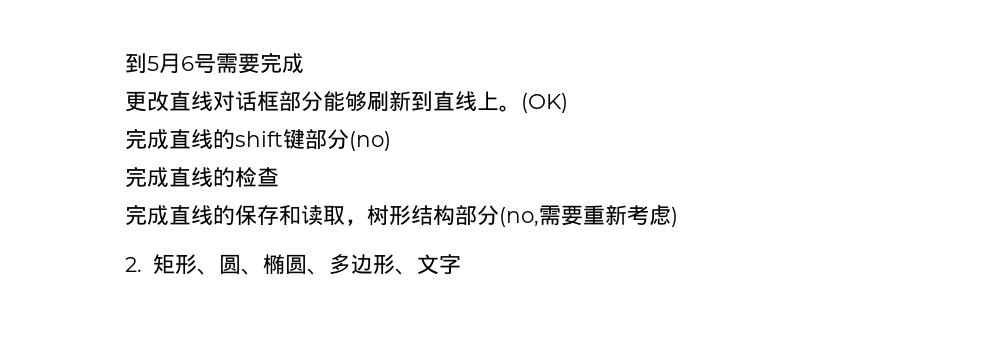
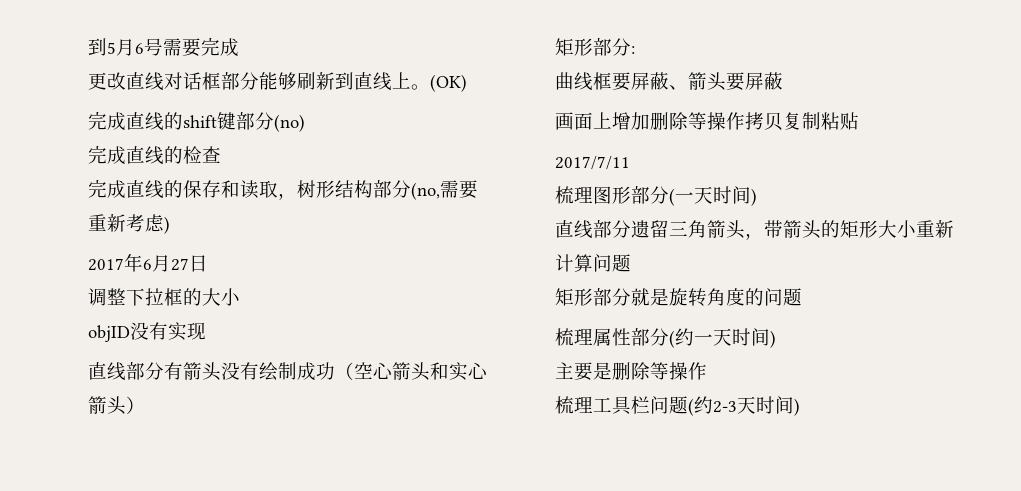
[125,254,461,275] 2.矩形、圆、椭圆、多边形、文字 -> [88,253,209,272] [88,288,241,306] [88,322,207,342] [88,362,489,381] [88,396,146,415] [555,38,636,56] [555,72,784,91] [555,112,860,131] [555,156,631,170] [555,186,758,206] [555,220,955,240] [555,254,632,272] [555,288,803,307] [555,328,777,348] [555,362,708,381] [555,396,801,416] 2017年6月27日 // 调整下拉框的大小 // objID没有实现 // 直线部分有箭头没有绘制成功（空心箭头和实心箭头） // 矩形部分: // 曲线框要屏蔽、箭头要屏蔽 // 画面上增加删除等操作拷贝复制粘贴 // 2017/7/11 // 梳理图形部分(一天时间) // 直线部分遗留三角箭头，带箭头的矩形大小重新计算问题 // 矩形部分就是旋转角度的问题 // 梳理属性部分(约一天时间) // 主要是删除等操作 // 梳理工具栏问题(约2-3天时间)

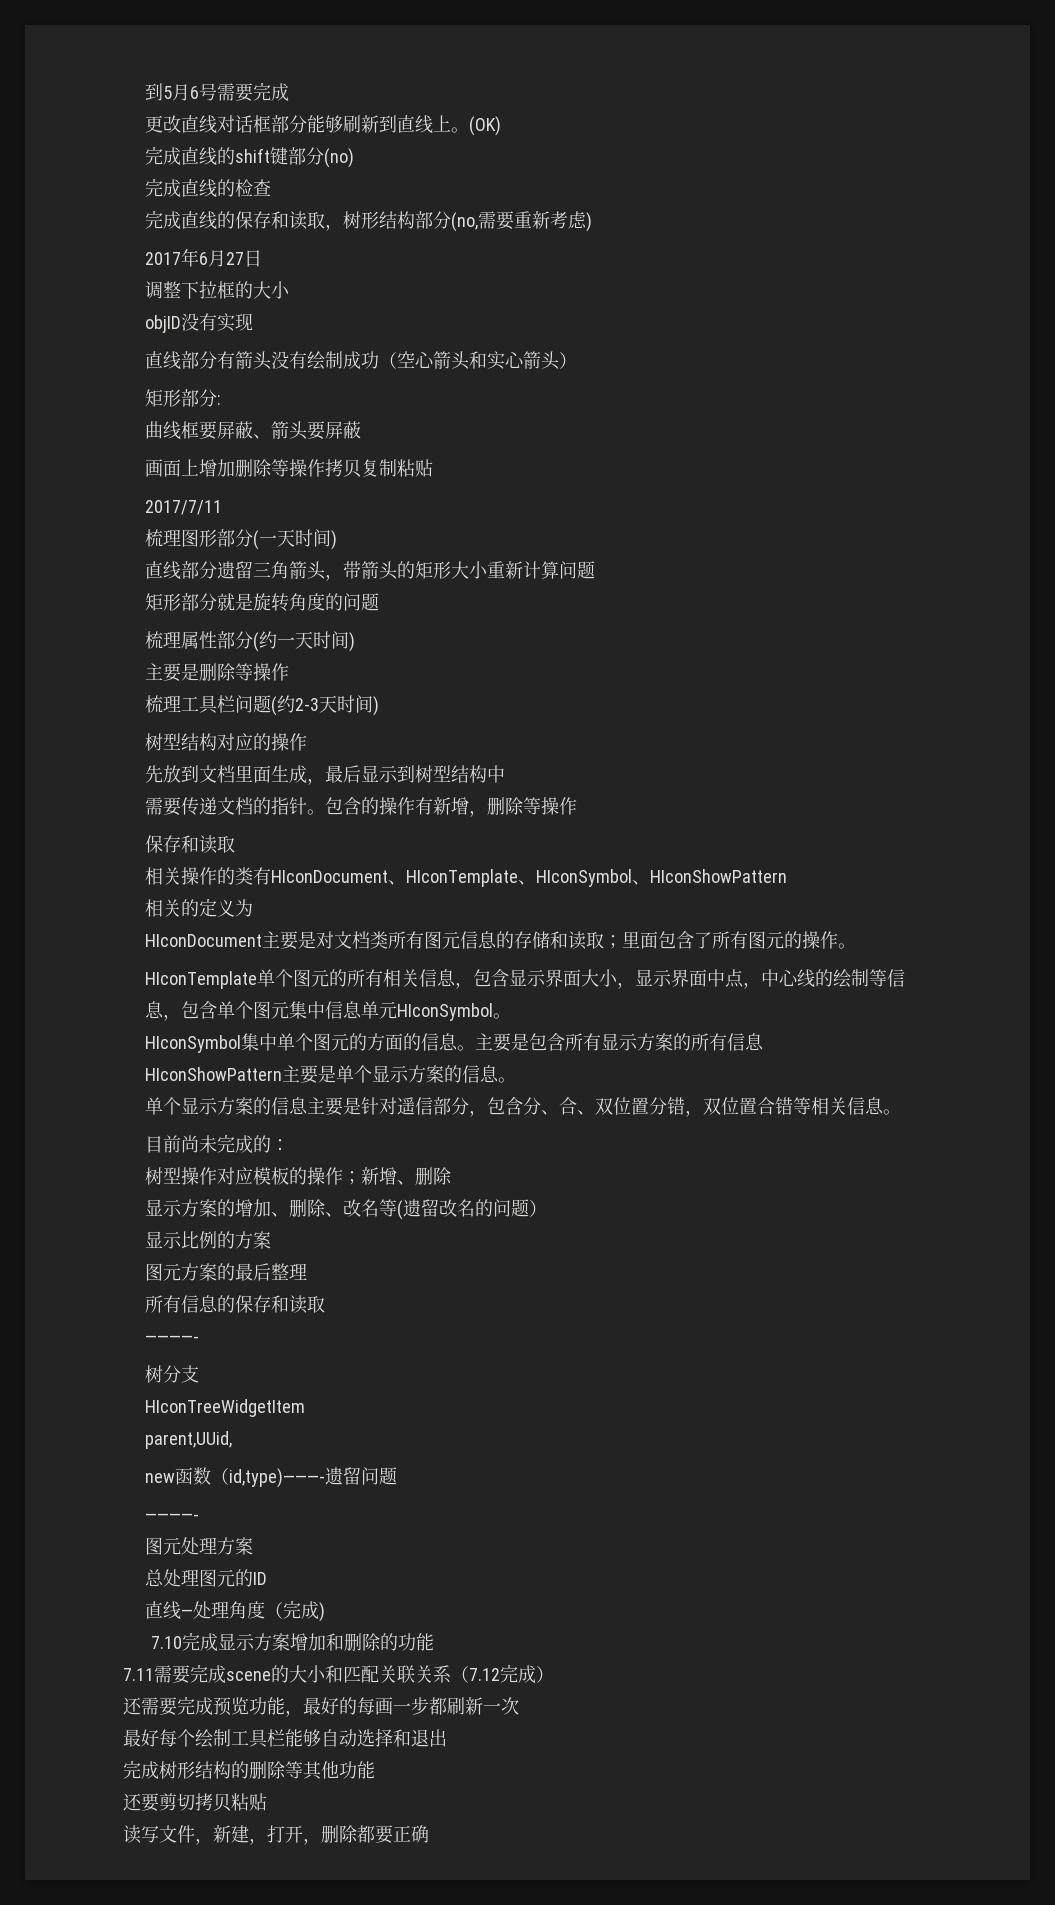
(801, 407) none -> [144,733,307,751] [144,765,505,785] [144,797,577,817] [144,835,235,854] [144,867,787,887] [144,898,253,917] [144,931,856,950] [144,969,905,989] [144,1001,511,1021] [144,1033,764,1053] [144,1065,516,1084] [144,1097,901,1117] [144,1134,289,1153] [144,1167,452,1185] [144,1199,547,1220] [144,1231,271,1249] [144,1263,307,1281] [144,1295,325,1314] [144,1335,199,1343] [144,1365,199,1383] [144,1399,305,1417] [144,1431,232,1449] [144,1467,397,1488] [144,1513,199,1521] [144,1537,253,1555] [144,1569,267,1587] [144,1600,325,1622] [151,1632,435,1651] [123,1664,554,1684] [123,1696,519,1717] [123,1728,447,1748] [123,1760,375,1780] [123,1793,267,1812] [123,1825,429,1845] // 树型结构对应的操作 // 先放到文档里面生成，最后显示到树型结构中 // 需要传递文档的指针。包含的操作有新增，删除等操作 // 保存和读取 // 相关操作的类有HIconDocument、HIconTemplate、HIconSymbol、HIconShowPattern // 相关的定义为 // HIconDocument主要是对文档类所有图元信息的存储和读取；里面包含了所有图元的操作。 // HIconTemplate单个图元的所有相关信息，包含显示界面大小，显示界面中点，中心线的绘制等信息，包含单个图元集中信息单元HIconSymbol。 // HIconSymbol集中单个图元的方面的信息。主要是包含所有显示方案的所有信息 // HIconShowPattern主要是单个显示方案的信息。 // 单个显示方案的信息主要是针对遥信部分，包含分、合、双位置分错，双位置合错等相关信息。 // 目前尚未完成的： // 树型操作对应模板的操作；新增、删除 // 显示方案的增加、删除、改名等(遗留改名的问题） // 显示比例的方案 // 图元方案的最后整理 // 所有信息的保存和读取 // ————- // 树分支 // HIconTreeWidgetItem // parent,UUid, // new函数（id,type)———-遗留问题 // ————- // 图元处理方案 // 总处理图元的ID // 直线—处理角度（完成) // 7.10完成显示方案增加和删除的功能 // 7.11需要完成scene的大小和匹配关联关系（7.12完成） // 还需要完成预览功能，最好的每画一步都刷新一次 // 最好每个绘制工具栏能够自动选择和退出 // 完成树形结构的删除等其他功能 // 还要剪切拷贝粘贴 // 读写文件，新建，打开，删除都要正确

